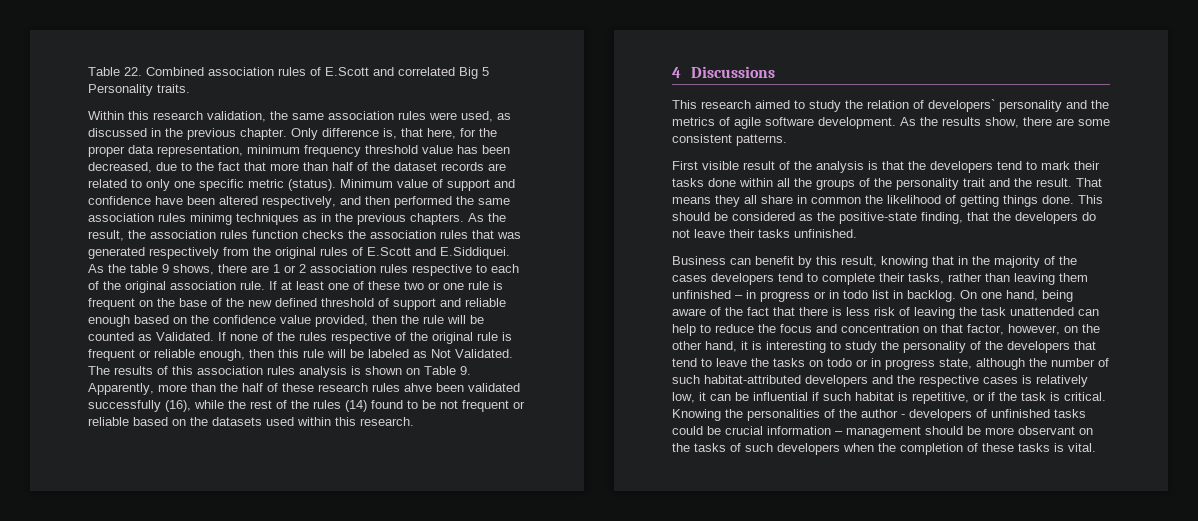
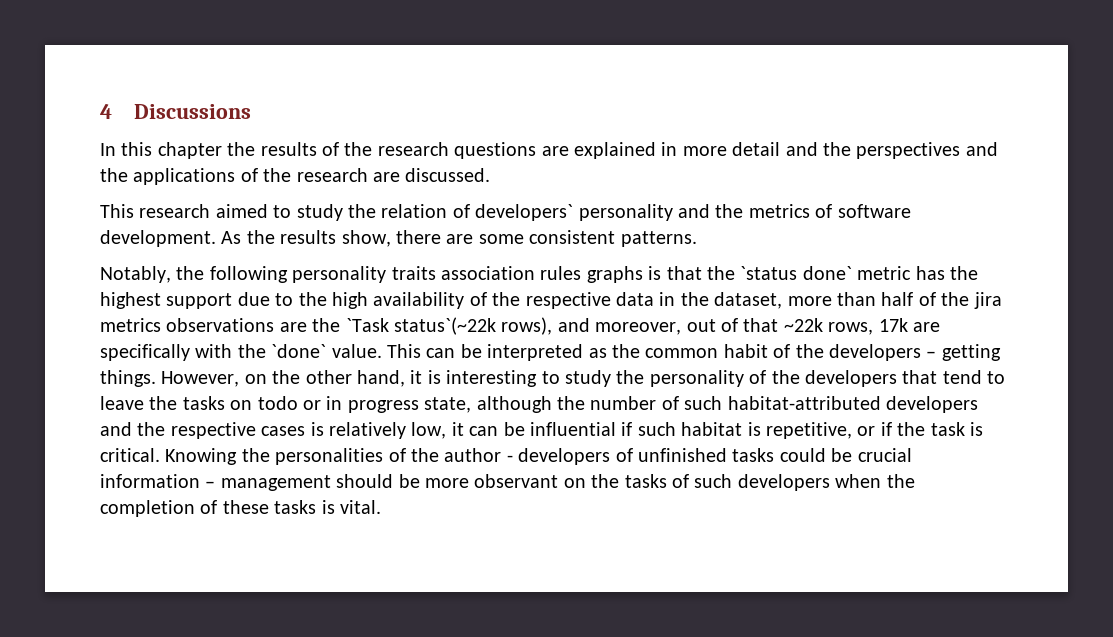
[88,67,489,79] [88,84,190,96] [88,111,511,122] [88,128,497,140] [88,145,510,157] [88,162,506,173] [88,179,515,191] [88,196,510,208] [88,213,506,225] [88,230,521,241] [88,247,510,259] [88,264,519,276] [88,281,503,293] [88,298,506,310] [88,315,484,327] [88,332,512,344] [88,349,513,361] [88,366,471,378] [88,383,520,395] [88,400,525,412] [88,417,414,426] [672,66,776,78] Table 22. Combined association rules of E.Scott and correlated Big 5 Personality traits. // Within this research validation, the same association rules were used, as discussed in the previous chapter. Only difference is, that here, for the proper data representation, minimum frequency threshold value has been decreased, due to the fact that more than half of the dataset records are related to only one specific metric (status). Minimum value of support and confidence have been altered respectively, and then performed the same association rules minimg techniques as in the previous chapters. As the result, the association rules function checks the association rules that was generated respectively from the original rules of E.Scott and E.Siddiquei. As the table 9 shows, there are 1 or 2 association rules respective to each of the original association rule. If at least one of these two or one rule is frequent on the base of the new defined threshold of support and reliable enough based on the confidence value provided, then the rule will be counted as Validated. If none of the rules respective of the original rule is frequent or reliable enough, then this rule will be labeled as Not Validated. The results of this association rules analysis is shown on Table 9. Apparently, more than the half of these research rules ahve been validated successfully (16), while the rest of the rules (14) found to be not frequent or reliable based on the datasets used within this research. // 4 Discussions -> [100,104,251,119] [100,142,998,159] [100,168,491,185] 4 Discussions // In this chapter the results of the research questions are explained in more detail and the perspectives and the applications of the research are discussed.
[734,117,761,129] agile -> (833, 211) none
[672,161,1100,173] [672,178,1102,190] [672,195,1103,207] [672,212,1096,224] [672,229,857,238] [672,256,1077,268] [672,273,1088,285] [672,290,1073,302] [672,307,1099,319] [672,324,1060,336] First visible result of the analysis is that the developers tend to mark their tasks done within all the groups of the personality trait and the result. That means they all share in common the likelihood of getting things done. This should be considered as the positive-state finding, that the developers do not leave their tasks unfinished. // Business can benefit by this result, knowing that in the majority of the cases developers tend to complete their tasks, rather than leaving them unfinished – in progress or in todo list in backlog. On one hand, being aware of the fact that there is less risk of leaving the task unattended can help to reduce the focus and concentration on that factor, however, -> [100,266,978,283] [100,292,1002,309] [100,317,940,335] [100,344,1001,361] [100,370,240,387] Notably, the following personality traits association rules graphs is that the `status done` metric has the highest support due to the high availability of the respective data in the dataset, more than half of the jira metrics observations are the `Task status`(~22k rows), and moreover, out of that ~22k rows, 17k are specifically with the `done` value. This can be interpreted as the common habit of the developers – getting things. However,

